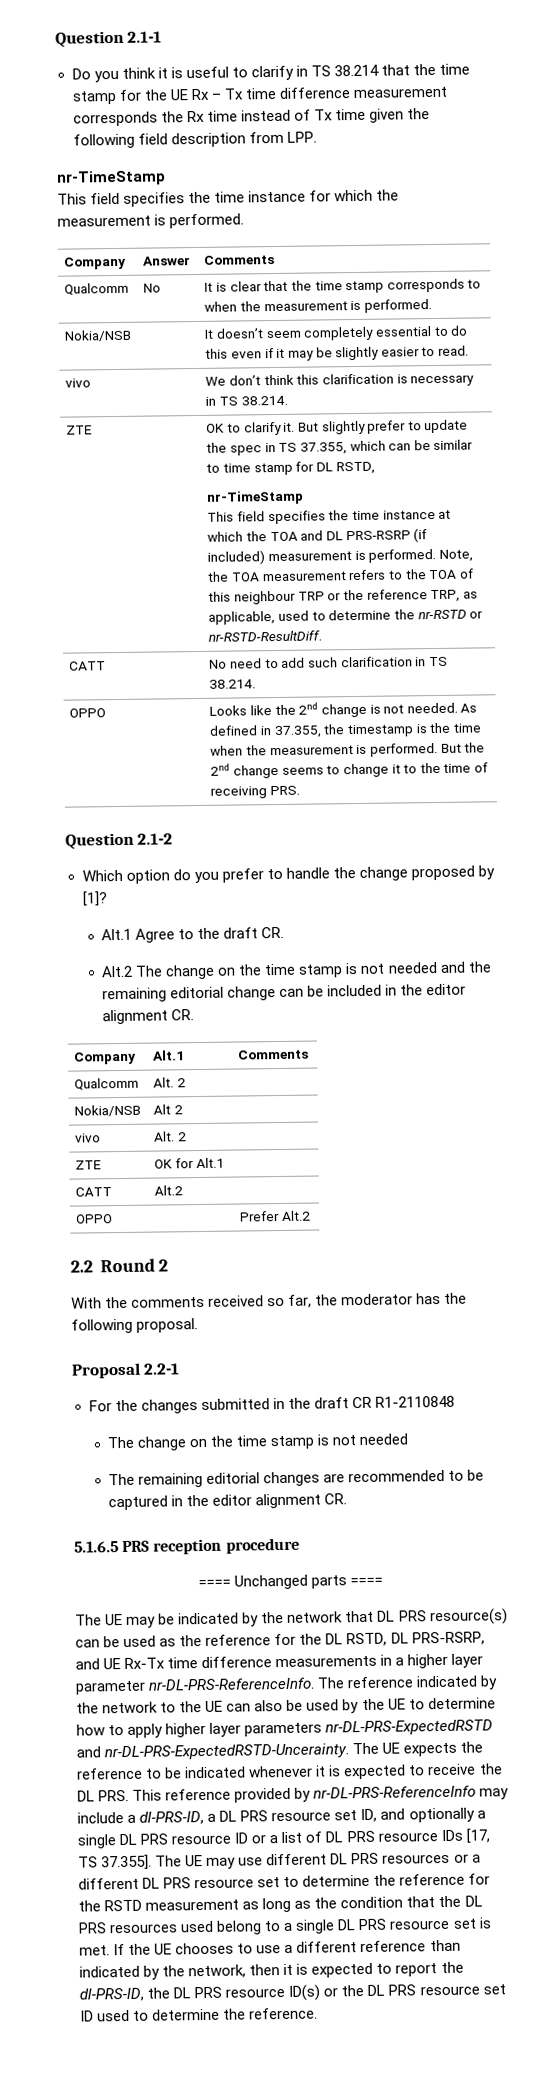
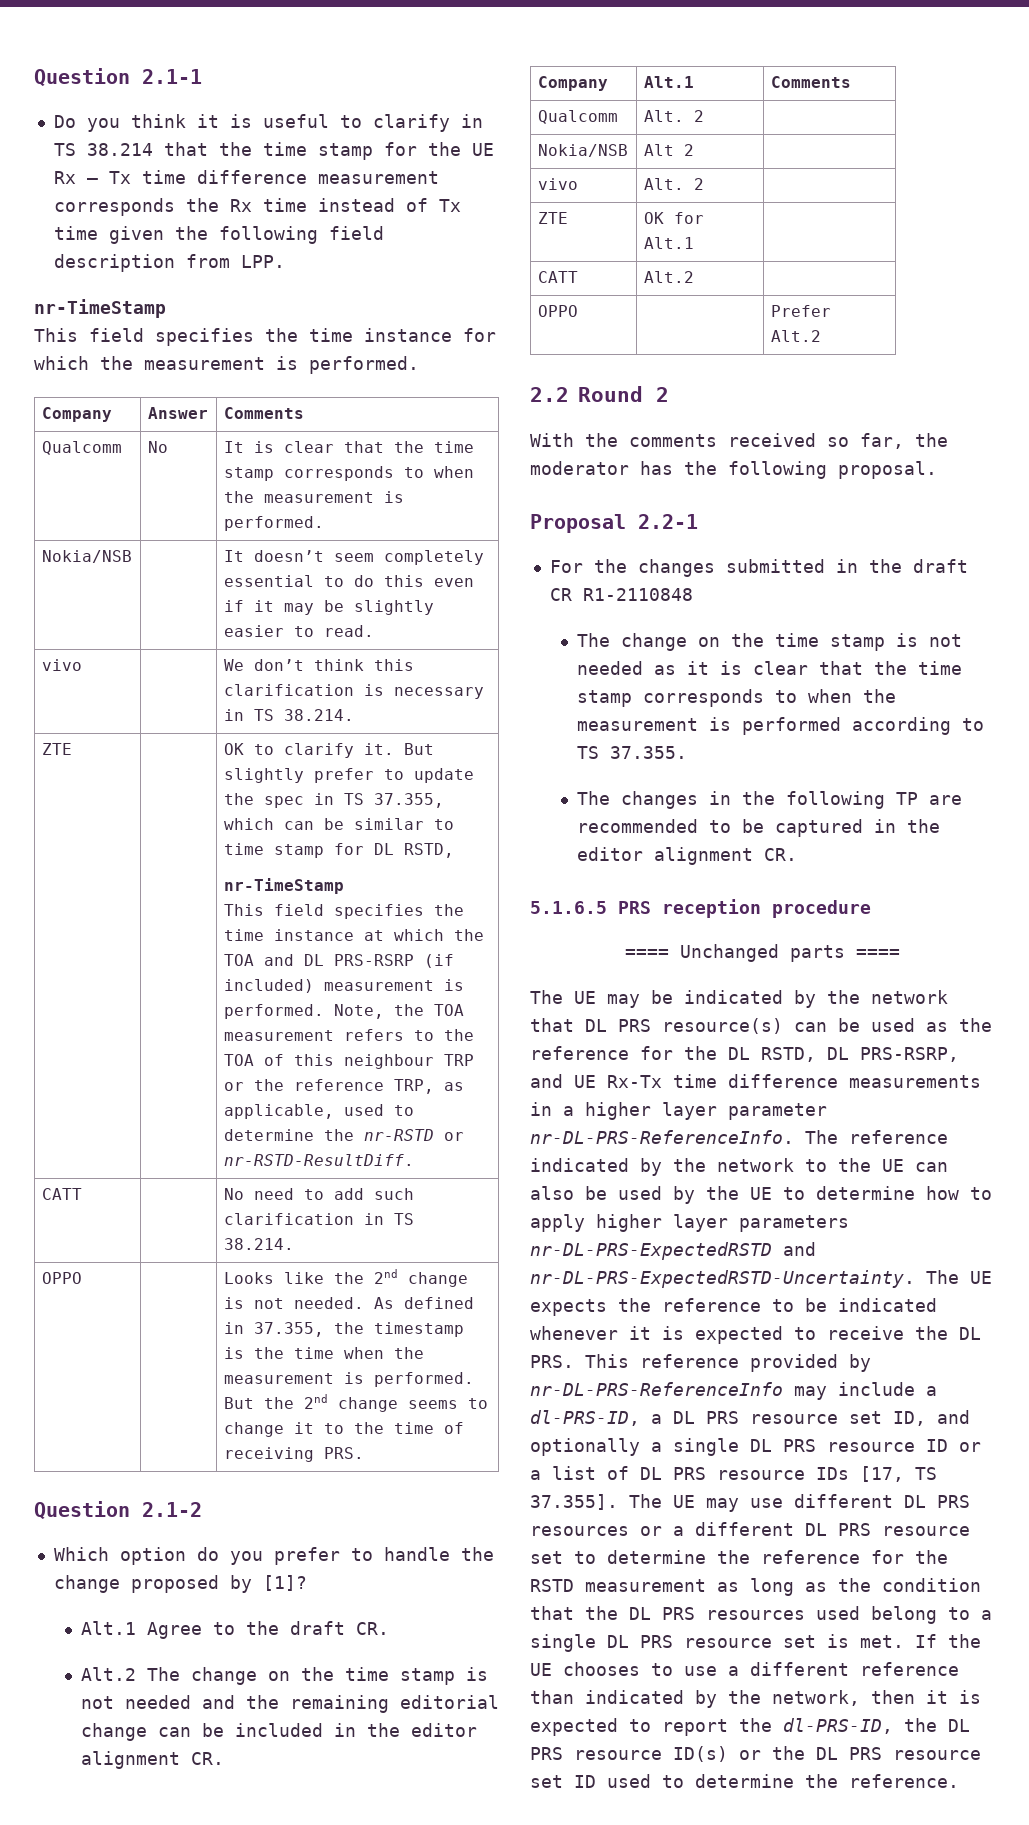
[108,1471,321,1488] // The remaining editorial changes -> [653,661,962,675] [576,689,896,707] [576,717,984,735] [576,746,687,759] [576,791,918,809] as it is clear that the time stamp corresponds to when the measurement is performed according to TS 37.355. // The changes in the following TP
[104,1743,350,1761] nr-DL-PRS-ExpectedRSTD-Uncerainty. -> [530,1270,915,1288] nr-DL-PRS-ExpectedRSTD-Uncertainty.

